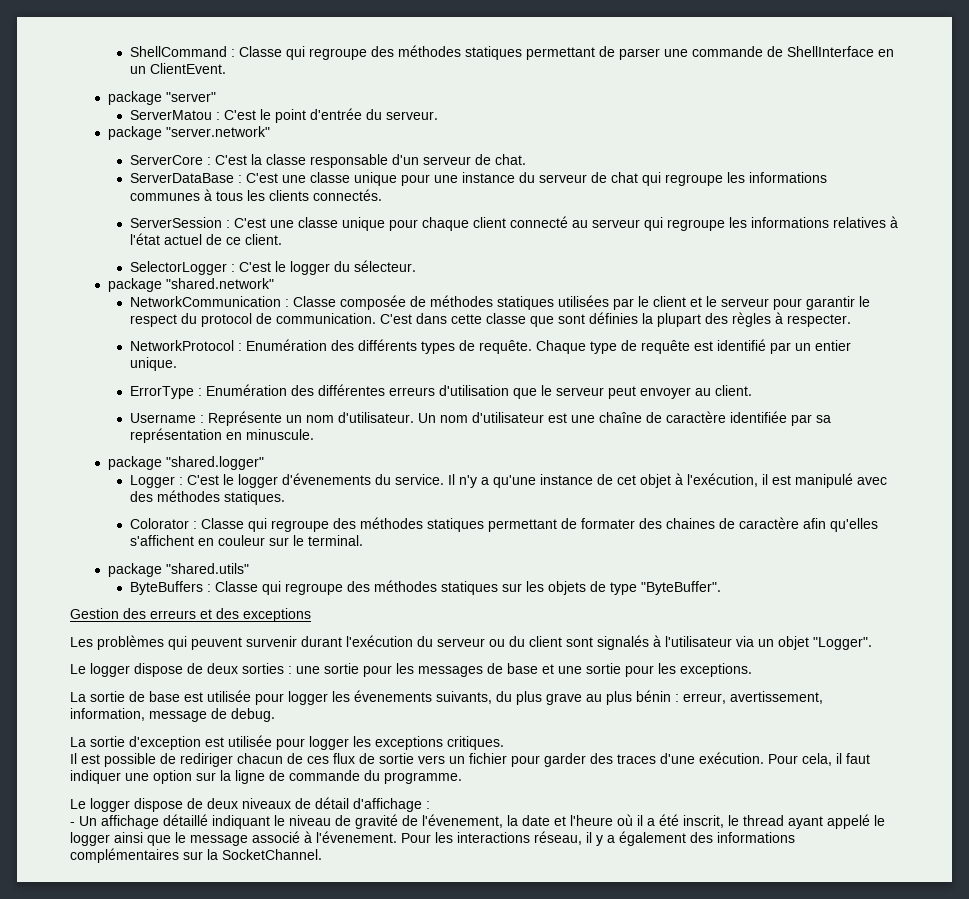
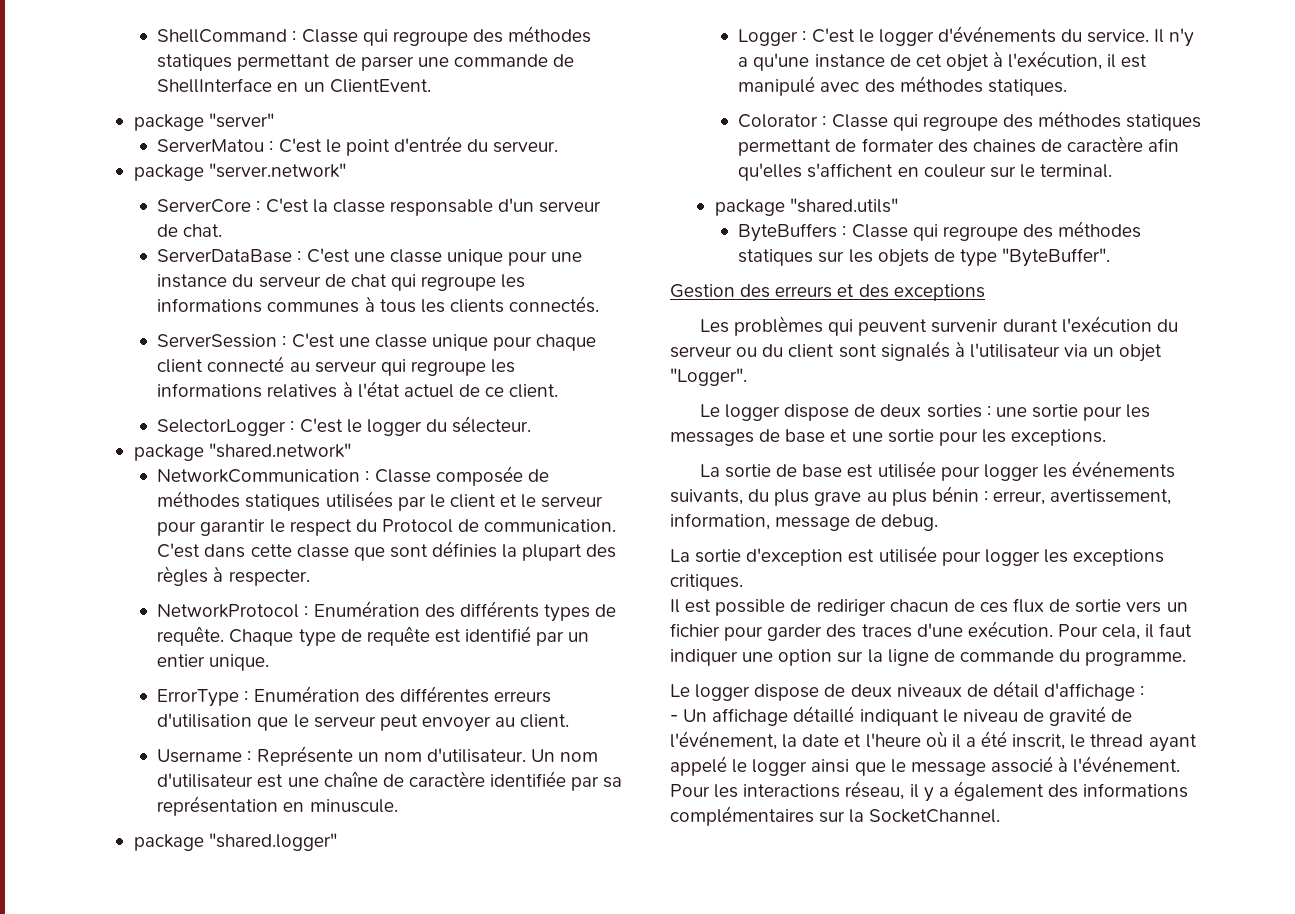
[200,313,252,327] protocol -> [381,519,453,533] Protocol
[281,473,371,485] d'évenements -> [937,26,1056,43] d'événements
[354,690,432,702] évenements -> [1072,461,1176,478] événements
[422,814,503,828] l'évenement, -> [670,731,777,750] l'événement,
[316,831,397,843] l'évenement. -> [1073,756,1181,773] l'événement.

